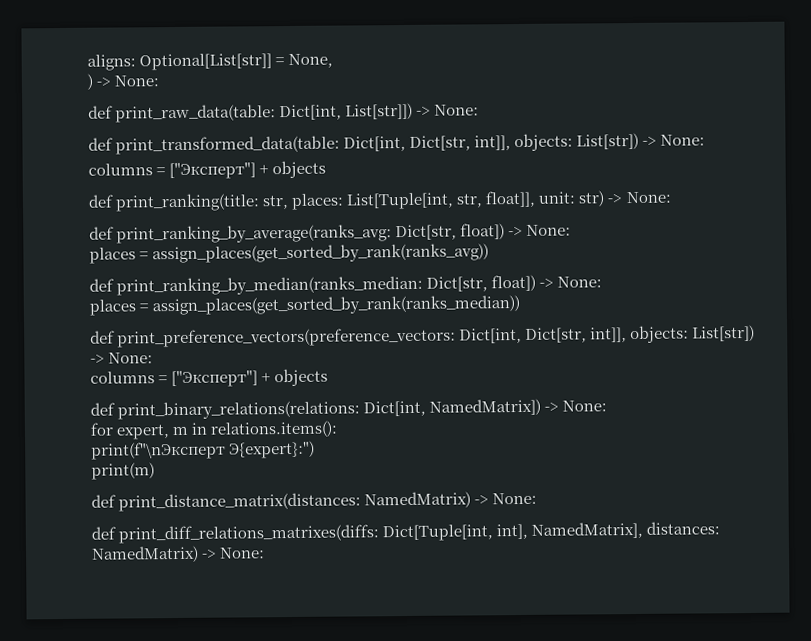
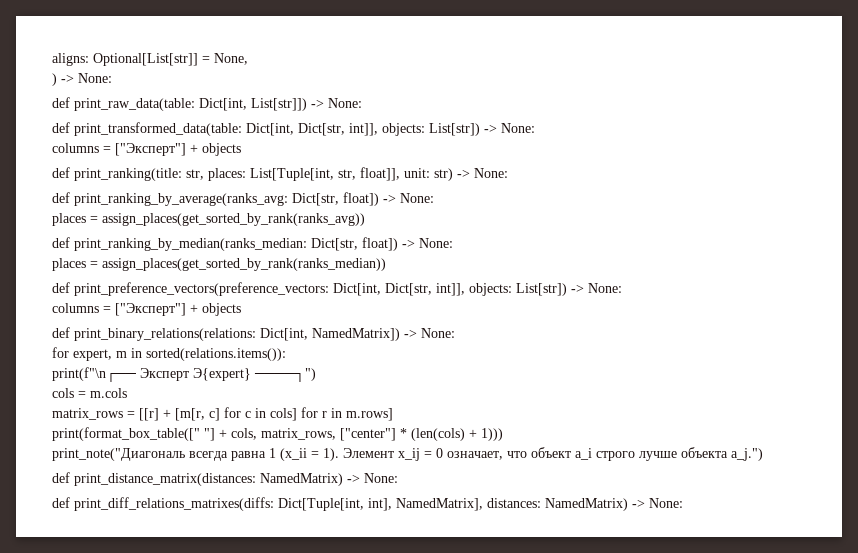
[210,420,339,438] [91,440,316,460] [91,462,155,480] relations.items(): // print(f"\nЭксперт Э{expert}:") // print(m) -> [146,348,286,361] [52,367,316,382] [52,388,127,398] [52,407,393,421] [52,427,503,441] [52,447,763,461] sorted(relations.items()): // print(f"\n┌── Эксперт Э{expert} ────┐") // cols = m.cols // matrix_rows = [[r] + [m[r, c] for c in cols] for r in m.rows] // print(format_box_table([" "] + cols, matrix_rows, ["center"] * (len(cols) + 1))) // print_note("Диагональ всегда равна 1 (x_ii = 1). Элемент x_ij = 0 означает, что объект a_i строго лучше объекта a_j.")

